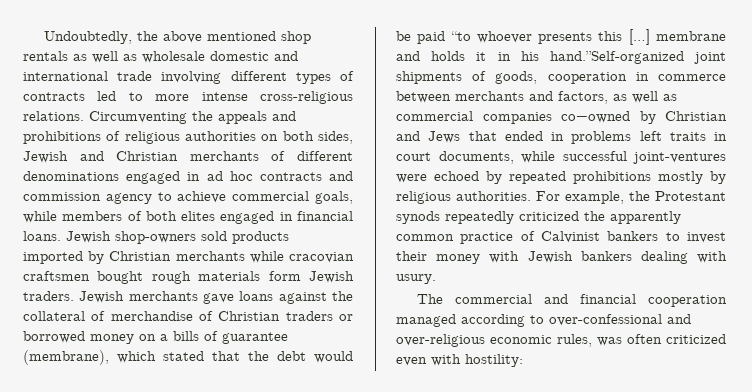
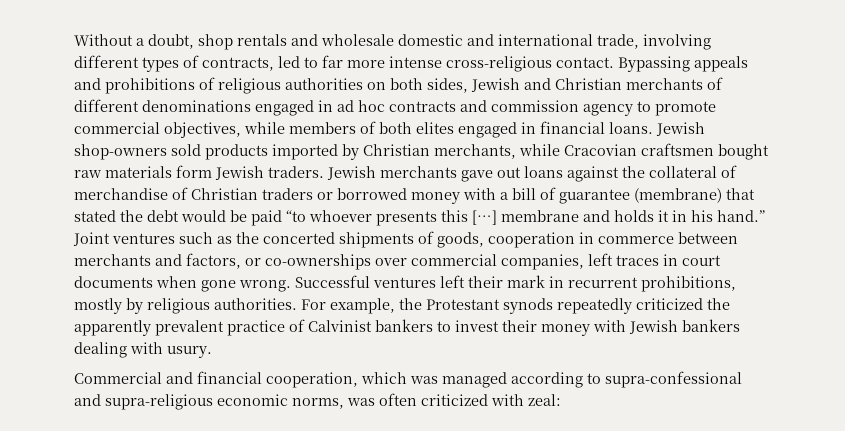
[44,31,312,44] [23,51,137,63] Undoubtedly, the above mentioned shop rentals as well as -> [74,34,318,50] Without a doubt, shop rentals and
[117,71,153,81] trade -> [597,34,639,49] trade,
[23,92,85,101] contracts -> [202,57,274,71] contracts,
(143, 96) none -> [322,55,343,68] far
[23,111,213,124] relations. Circumventing the -> [556,56,690,72] contact. Bypassing
[177,191,354,204] achieve commercial goals, -> [655,101,716,116] [74,122,241,138] promote commercial objectives,
[175,251,354,263] merchants while cracovian -> [434,144,637,159] merchants, while Cracovian
[151,271,191,284] rough -> [74,170,102,178] raw
(235, 298) none -> [497,167,521,178] out
[139,331,288,344] [23,350,240,365] on a bills of guarantee (membrane), which stated that -> [463,187,755,204] [74,210,116,222] with a bill of guarantee (membrane) that stated
[549,51,726,64] hand.”Self-organized joint -> [717,210,765,222] [73,232,335,246] hand.” Joint ventures such as the concerted
[613,91,677,103] [396,111,727,124] [396,131,727,144] [396,151,726,164] [396,171,651,184] as well as commercial companies co−owned by Christian and Jews that ended in problems left traits in court documents, while successful joint-ventures were echoed by repeated prohibitions -> [245,253,721,270] [74,275,736,292] or co-ownerships over commercial companies, left traces in court documents when gone wrong. Successful ventures left their mark in recurrent prohibitions,
[396,234,454,241] common -> [155,320,224,336] prevalent
[417,294,727,307] [396,314,691,327] [396,334,726,347] [396,354,523,367] The commercial and financial cooperation managed according to over-confessional and over-religious economic rules, was often criticized even with hostility: -> [74,371,742,388] [74,393,561,410] Commercial and financial cooperation, which was managed according to supra-confessional and supra-religious economic norms, was often criticized with zeal:

